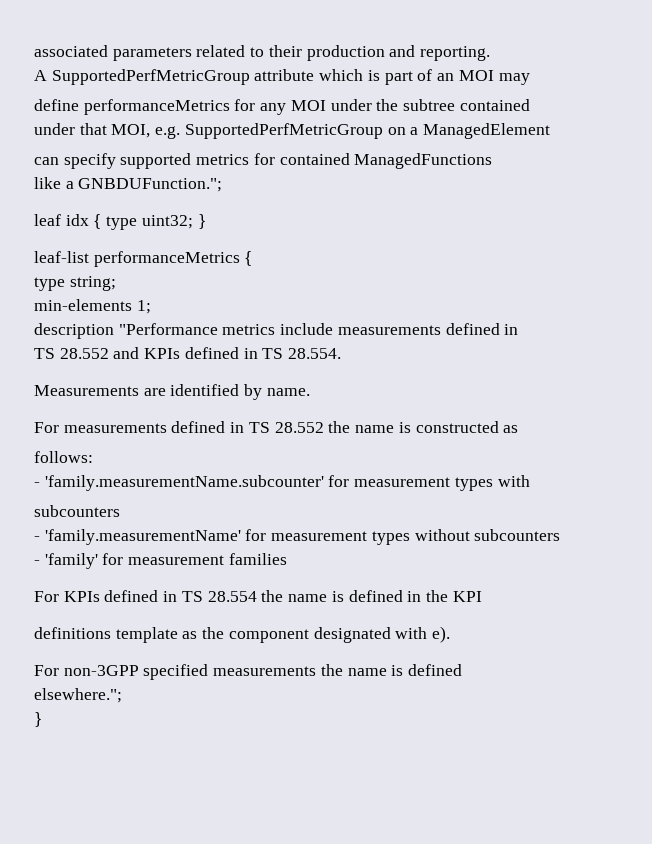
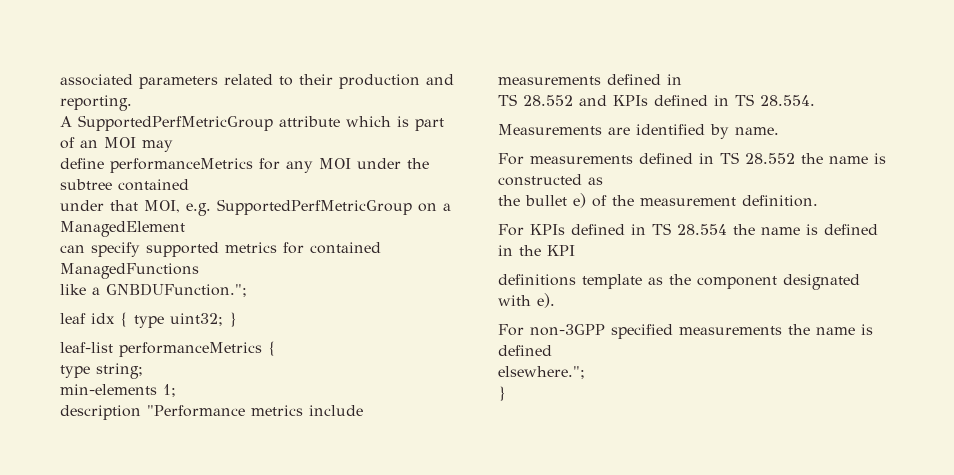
[34,451,93,463] [34,475,530,491] [34,505,120,517] [34,529,561,545] [34,553,287,569] follows: // - 'family.measurementName.subcounter' for measurement types with // subcounters // - 'family.measurementName' for measurement types without subcounters // - 'family' for measurement families -> [498,193,818,208] the bullet e) of the measurement definition.

